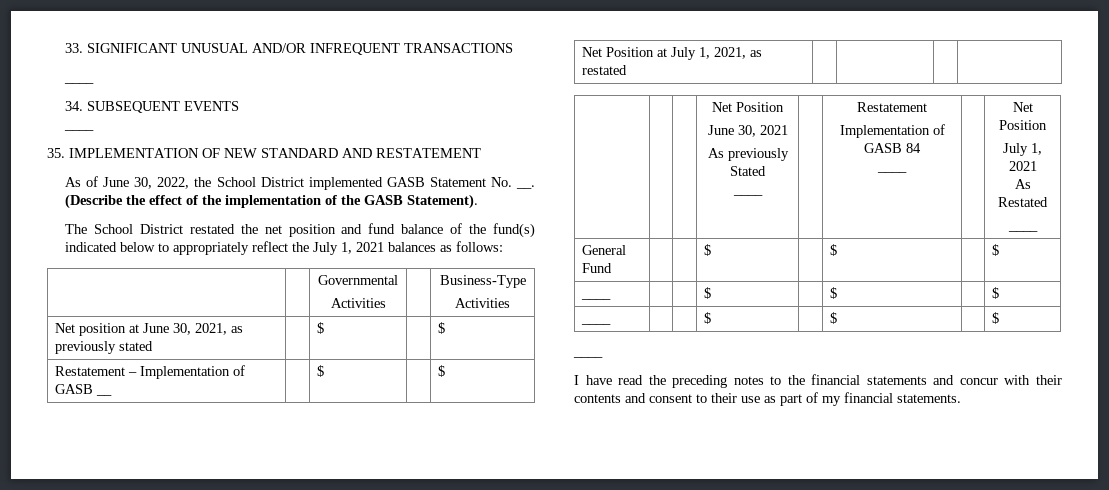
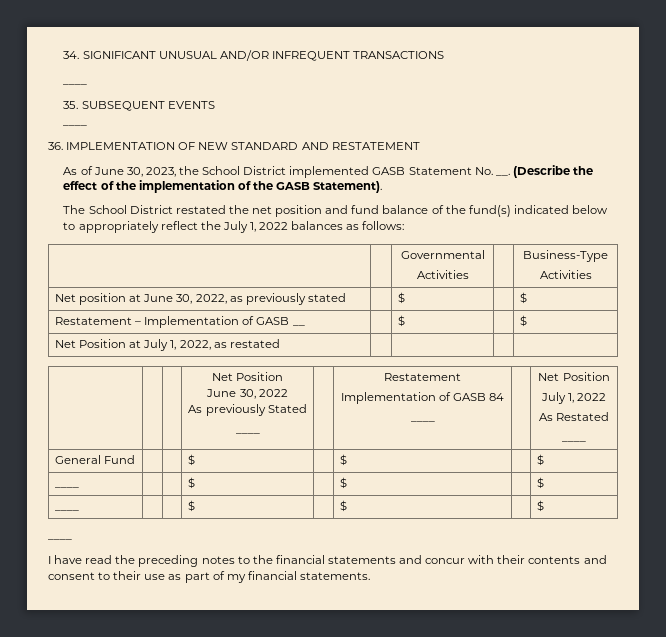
[65,43,84,53] 33. -> [63,51,80,59] 34.
[65,101,84,111] 34. -> [63,101,79,109] 35.
[47,148,65,158] 35. -> [48,142,63,150] 36.
[157,177,190,189] 2022, -> [145,167,176,177] 2023,
[356,242,385,252] 2021 -> [259,222,289,230] 2022
[195,323,228,335] 2021, -> [195,294,227,304] 2022,
[714,47,747,59] 2021, -> [179,340,211,350] 2022,
[759,125,788,135] 2021 -> [258,389,288,397] 2022
[1008,161,1037,171] 2021 -> [577,393,607,401] 2022

